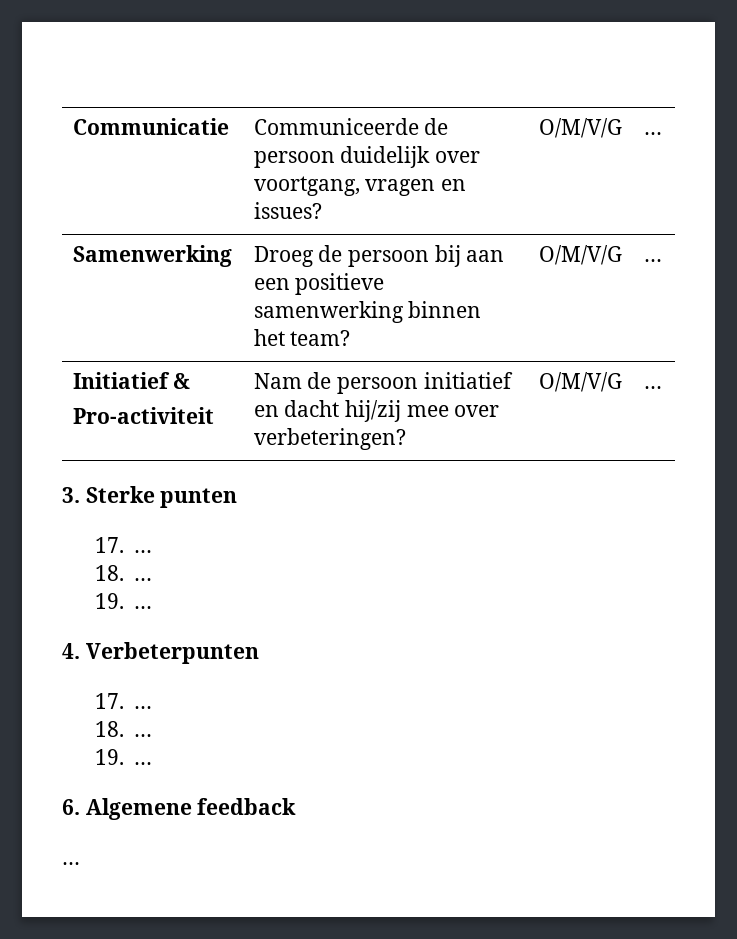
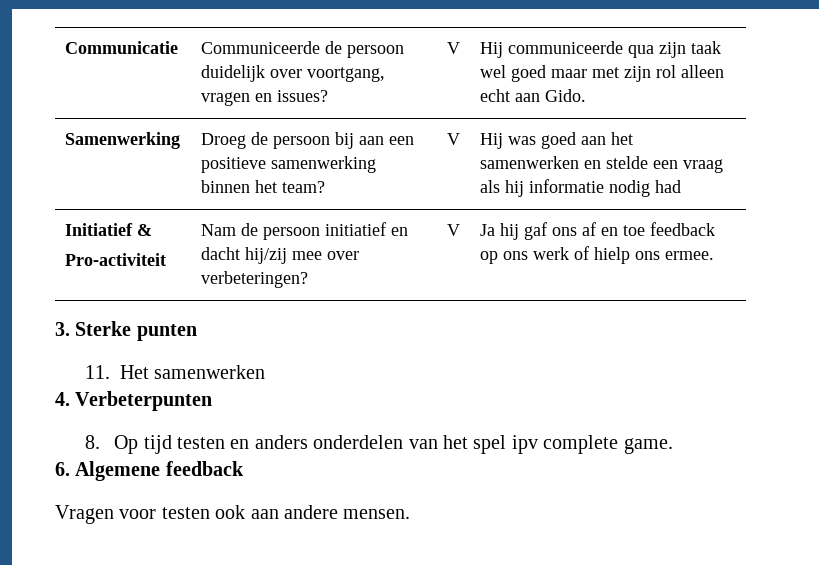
[539,118,622,138] [643,132,662,135] O/M/V/G | … -> [447,42,460,54] [480,41,722,58] [480,65,725,82] [480,89,587,102] V | Hij communiceerde qua zijn taak wel goed maar met zijn rol alleen echt aan Gido.
[539,245,622,265] [643,259,662,262] O/M/V/G | … -> [447,133,460,145] [480,132,634,149] [480,156,724,173] [480,179,682,197] V | Hij was goed aan het samenwerken en stelde een vraag als hij informatie nodig had
[539,372,622,392] [643,386,662,389] [62,486,238,508] [94,537,153,553] [94,565,153,581] [94,593,153,609] [62,642,259,664] [94,693,153,709] [94,721,153,737] [94,749,153,765] [62,798,297,820] [62,862,80,865] O/M/V/G | … // 3. Sterke punten // 17. … // 18. … // 19. … // 4. Verbeterpunten // 17. … // 18. … // 19. … // 6. Algemene feedback // … -> [447,224,460,236] [480,222,716,240] [480,246,715,264] [55,321,197,341] [84,365,265,379] [55,391,213,411] [84,435,673,454] [55,461,244,481] [55,505,411,524] V | Ja hij gaf ons af en toe feedback op ons werk of hielp ons ermee. // 3. Sterke punten // 11. Het samenwerken // 4. Verbeterpunten // 8. Op tijd testen en anders onderdelen van het spel ipv complete game. // 6. Algemene feedback // Vragen voor testen ook aan andere mensen.

